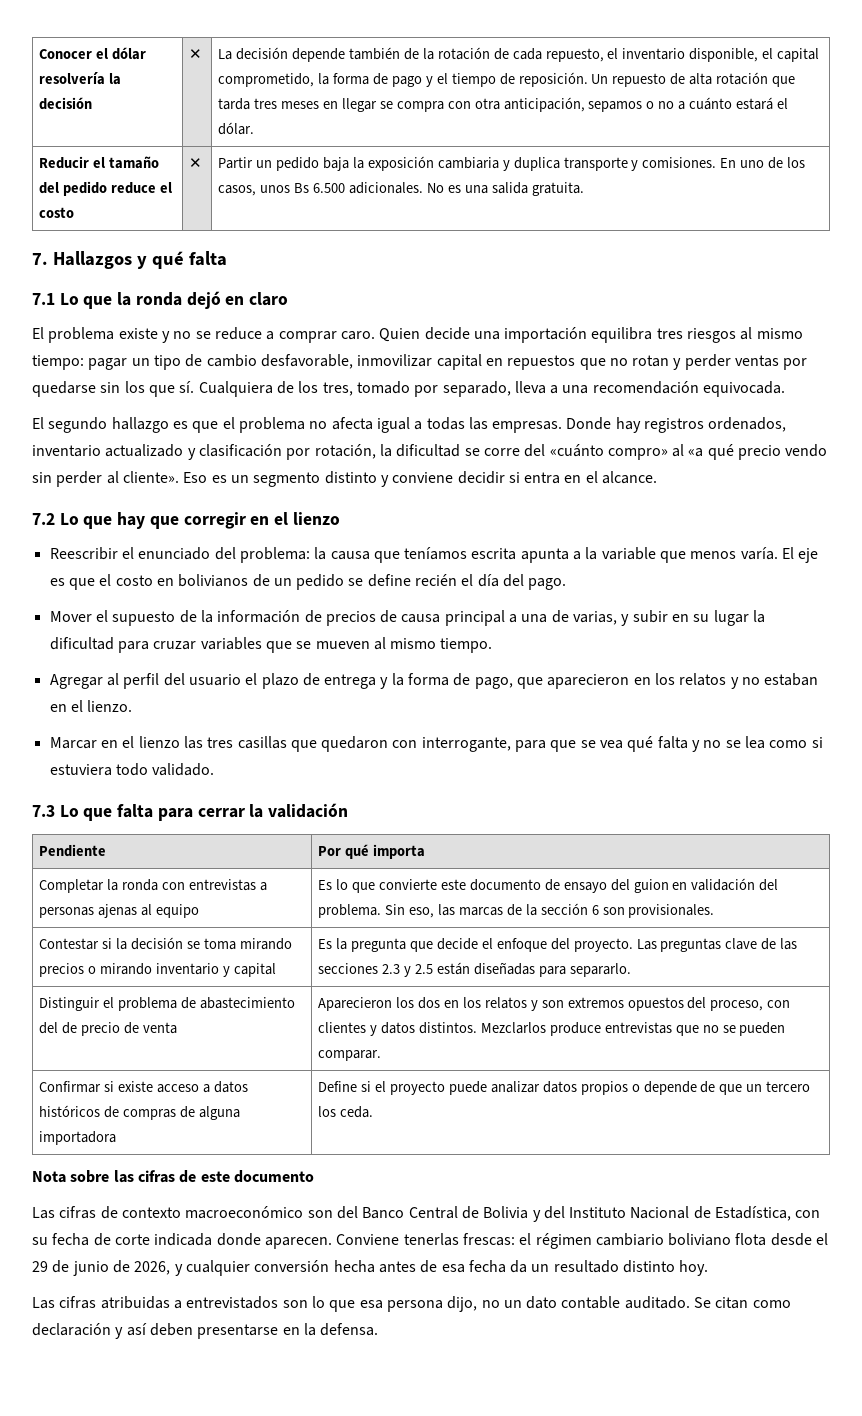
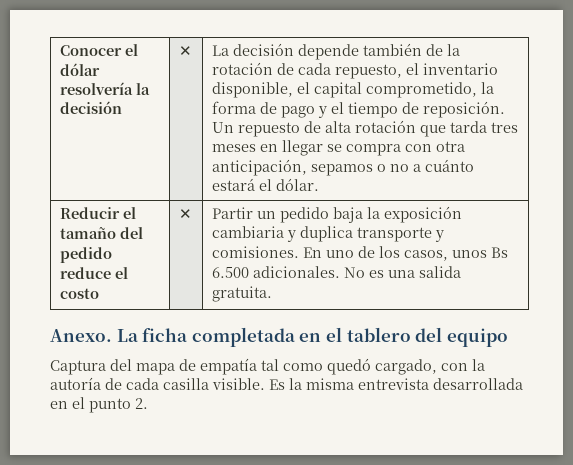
[32,251,227,269] [32,291,289,309] [32,327,803,343] [32,354,808,370] [32,381,786,397] [32,417,787,433] [32,444,828,460] [32,471,658,487] [32,512,340,529] [49,547,819,563] [49,574,567,590] [49,610,766,626] [49,637,493,653] [49,673,819,689] [49,700,133,712] [49,736,823,752] [49,763,215,776] [32,803,349,821] [39,844,107,857] [318,844,426,859] [39,879,267,893] [39,904,200,918] [318,878,779,893] [318,903,715,918] [39,937,292,950] [39,963,276,977] [318,938,798,952] [318,962,631,977] [39,997,295,1011] [39,1022,177,1036] [318,997,791,1011] [318,1022,786,1036] [318,1050,382,1061] [39,1081,248,1093] [39,1105,240,1120] [39,1131,117,1145] [318,1081,811,1095] [318,1106,374,1118] [32,1170,314,1183] [32,1206,821,1222] [32,1233,829,1249] [32,1260,709,1276] [32,1296,791,1312] [32,1323,379,1339] 7. Hallazgos y qué falta // 7.1 Lo que la ronda dejó en claro // El problema existe y no se reduce a comprar caro. Quien decide una importación equilibra tres riesgos al mismo tiempo: pagar un tipo de cambio desfavorable, inmovilizar capital en repuestos que no rotan y perder ventas por quedarse sin los que sí. Cualquiera de los tres, tomado por separado, lleva a una recomendación equivocada. // El segundo hallazgo es que el problema no afecta igual a todas las empresas. Donde hay registros ordenados, inventario actualizado y clasificación por rotación, la dificultad se corre del «cuánto compro» al «a qué precio vendo sin perder al cliente». Eso es un segmento distinto y conviene decidir si entra en el alcance. // 7.2 Lo que hay que corregir en el lienzo // Reescribir el enunciado del problema: la causa que teníamos escrita apunta a la variable que menos varía. El eje es que el costo en bolivianos de un pedido se define recién el día del pago. // Mover el supuesto de la información de precios de causa principal a una de varias, y subir en su lugar la dificultad para cruzar variables que se mueven al mismo tiempo. // Agregar al perfil del usuario el plazo de entrega y la forma de pago, que aparecieron en los relatos y no estaban en el lienzo. // Marcar en el lienzo las tres casillas que quedaron con interrogante, para que se vea qué falta y no se lea como si estuviera todo validado. // 7.3 Lo que falta para cerrar la validación // Pendiente | Por qué importa // Completar la ronda con entrevistas a personas ajenas al equipo | Es lo que convierte este documento de ensayo del guion en validación del problema. Sin eso, las marcas de la sección 6 son provisionales. // Contestar si la decisión se toma mirando precios o mirando inventario y capital | Es la pregunta que decide el enfoque del proyecto. Las preguntas clave de las secciones 2.3 y 2.5 están diseñadas para separarlo. // Distinguir el problema de abastecimiento del de precio de venta | Aparecieron los dos en los relatos y son extremos opuestos del proceso, con clientes y datos distintos. Mezclarlos produce entrevistas que no se pueden comparar. // Confirmar si existe acceso a datos históricos de compras de alguna importadora | Define si el proyecto puede analizar datos propios o depende de que un tercero los ceda. // Nota sobre las cifras de este documento // Las cifras de contexto macroeconómico son del Banco Central de Bolivia y del Instituto Nacional de Estadística, con su fecha de corte indicada donde aparecen. Conviene tenerlas frescas: el régimen cambiario boliviano flota desde el 29 de junio de 2026, y cualquier conversión hecha antes de esa fecha da un resultado distinto hoy. // Las cifras atribuidas a entrevistados son lo que esa persona dijo, no un dato contable auditado. Se citan como declaración y así deben presentarse en la defensa. -> [50,327,508,347] [50,358,485,375] [50,377,523,390] [50,397,148,413] Anexo. La ficha completada en el tablero del equipo // Captura del mapa de empatía tal como quedó cargado, con la autoría de cada casilla visible. Es la misma entrevista desarrollada en el punto 2.

